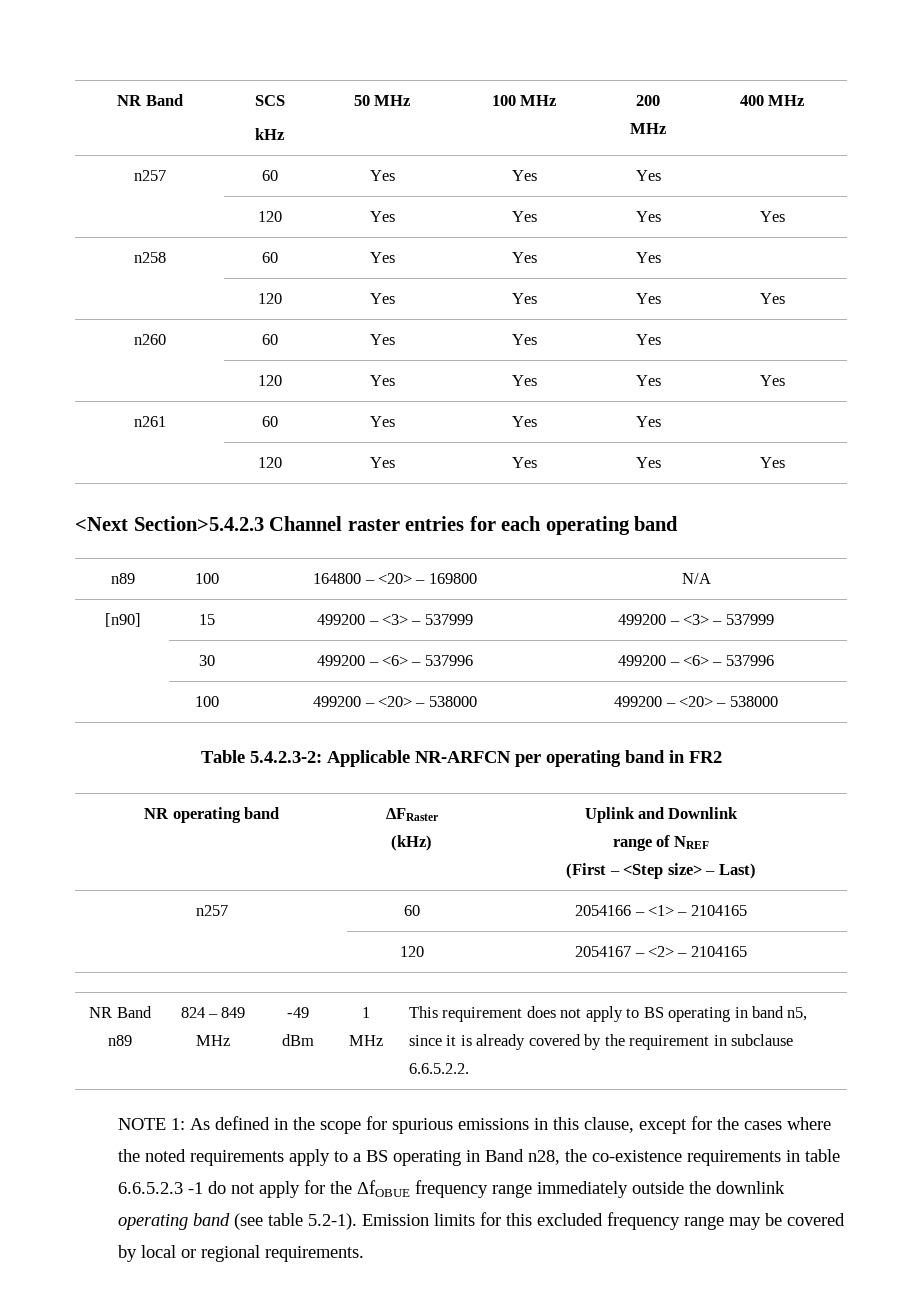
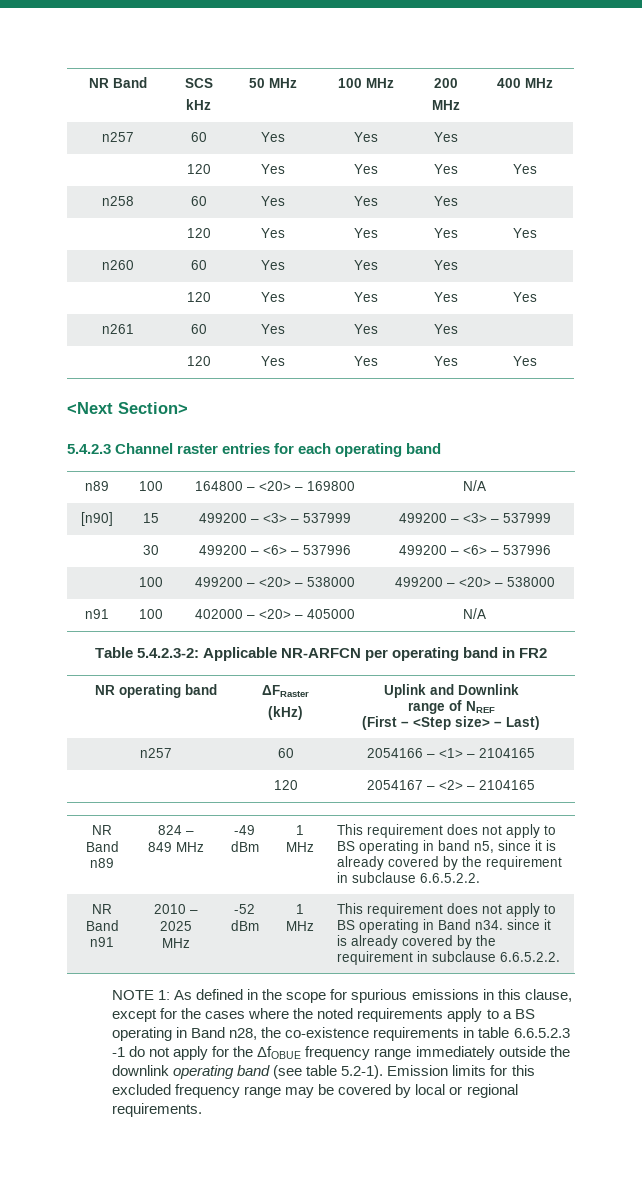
[133,516,264,531] Section>5.4.2.3 -> [118,402,188,414] [67,444,111,454] Section> // 5.4.2.3
(778, 701) none -> [84,609,109,619] [138,609,163,619] [195,609,355,619] [463,608,486,619] // n91 | 100 | 402000 – <20> – 405000 | N/A
(469, 1068) none -> [92,904,112,914] [85,920,119,931] [90,937,114,947] [154,904,198,914] [160,921,192,931] [162,938,190,948] [234,904,255,914] [230,920,259,931] [296,904,304,914] [286,921,314,931] [336,903,556,917] [336,919,551,933] [336,935,496,949] [336,951,560,965] // NR Band n91 | 2010 – 2025 MHz | -52 dBm | 1 MHz | This requirement does not apply to BS operating in Band n34. since it is already covered by the requirement in subclause 6.6.5.2.2.

